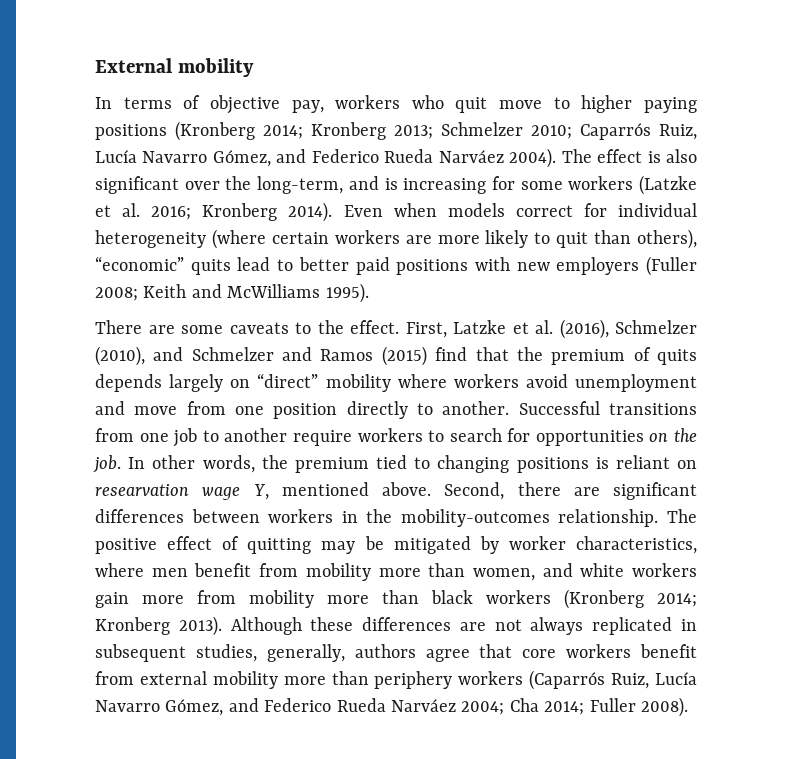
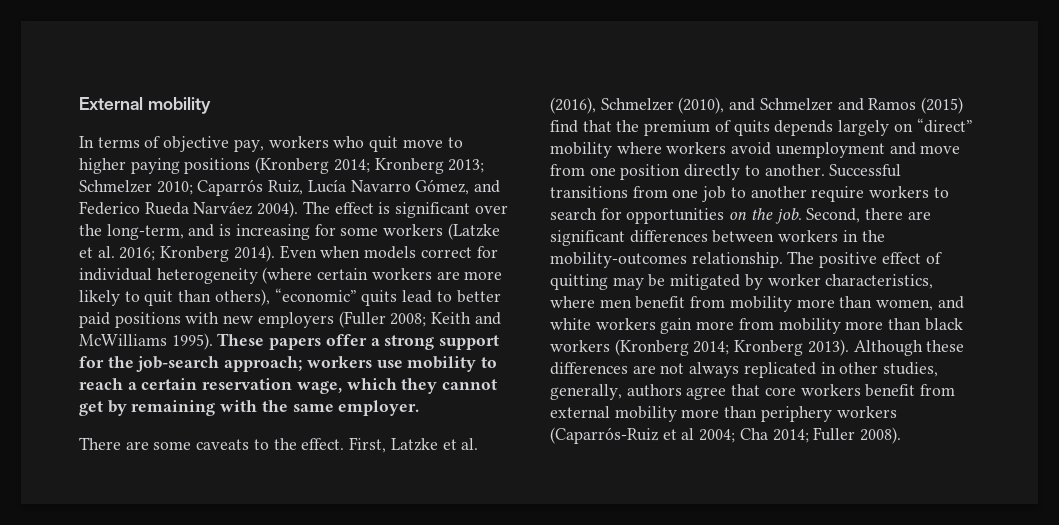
[666,149,697,163] also -> (391, 208) none
(369, 293) none -> [217,333,500,350] [79,356,498,372] [79,378,498,394] [79,400,420,416] These papers offer a strong support for the job-search approach; workers use mobility to reach a certain reservation wage, which they cannot get by remaining with the same employer.
[128,455,697,473] [95,482,431,500] In other words, the premium tied to changing positions is reliant on researvation wage Y, mentioned above. -> (802, 216) none
[95,644,186,662] subsequent -> [839,362,879,374] other
[529,670,698,690] [95,698,456,716] (Caparrós Ruiz, Lucía Navarro Gómez, and Federico Rueda Narváez -> [550,427,695,444] (Caparrós-Ruiz et al

